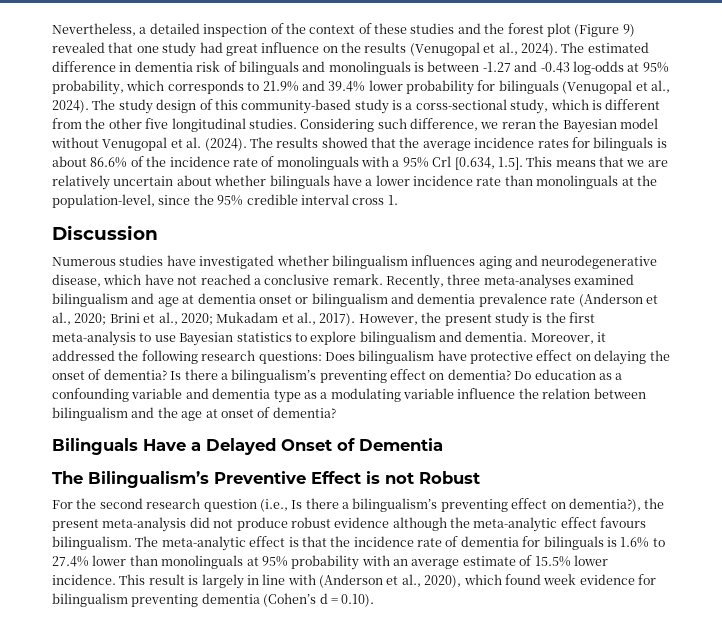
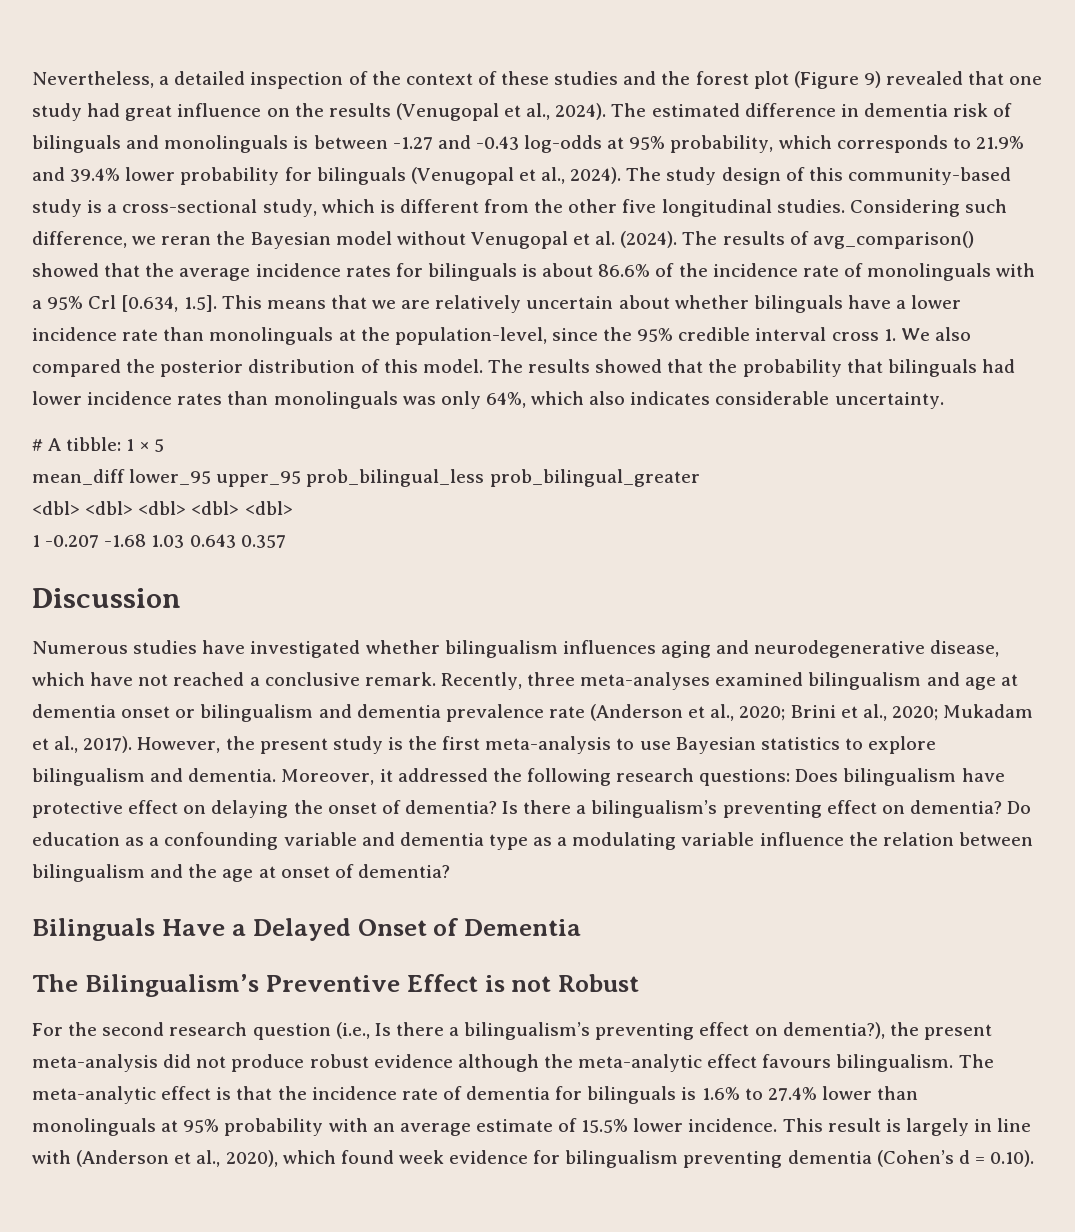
[415,99,507,110] corss-sectional -> [122,199,258,213] cross-sectional
(319, 142) none -> [789,231,974,249] of avg_comparison()
(398, 200) none -> [900,327,971,341] [32,359,1015,377] [32,391,944,409] [32,437,164,452] [32,469,700,487] [32,501,293,515] [32,534,286,548] We also compared the posterior distribution of this model. The results showed that the probability that bilinguals had lower incidence rates than monolinguals was only 64%, which also indicates considerable uncertainty. // # A tibble: 1 × 5 // mean_diff lower_95 upper_95 prob_bilingual_less prob_bilingual_greater // <dbl> <dbl> <dbl> <dbl> <dbl> // 1 -0.207 -1.68 1.03 0.643 0.357

